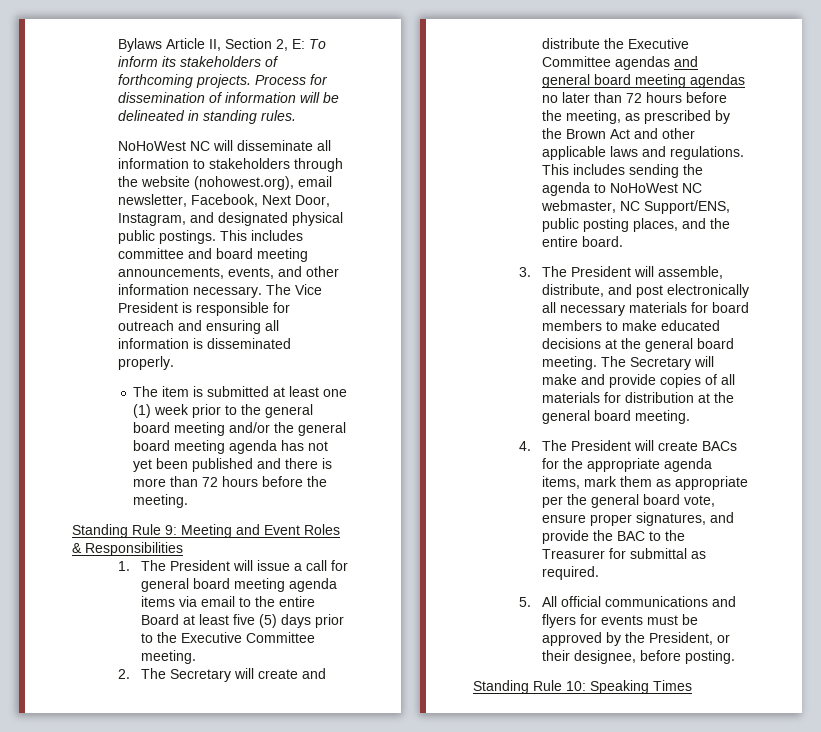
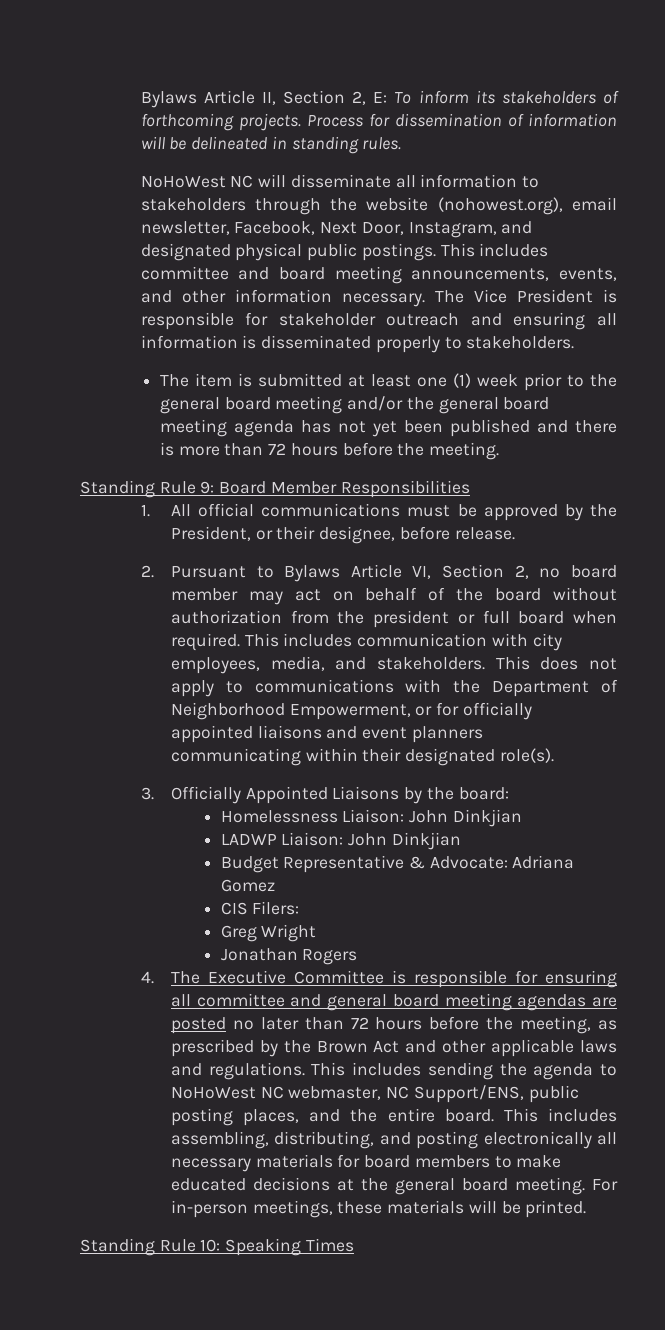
(290, 307) none -> [278,313,376,326] stakeholder
[117,356,174,370] properly. -> [375,336,575,353] properly to stakeholders.
[181,524,340,538] [72,542,183,556] [117,560,348,571] [140,578,337,592] [140,596,315,607] [140,614,344,628] [140,632,315,643] [140,650,196,664] [117,668,326,682] [541,38,689,49] [541,56,670,70] Meeting and Event Roles & Responsibilities // 1. The President will issue a call for general board meeting agenda items via email to the entire Board at least five (5) days prior to the Executive Committee meeting. // 2. The Secretary will create and distribute the Executive Committee agendas -> [219,480,470,498] [140,503,617,521] [170,526,515,544] [140,564,618,582] [170,587,618,605] [170,610,617,628] [170,633,562,651] [170,656,617,674] [170,679,618,697] [170,702,532,720] [170,725,483,743] [170,748,554,766] [140,786,509,804] [220,809,522,827] [220,832,461,850] [220,855,575,873] [220,879,275,892] [220,901,300,915] [220,924,317,942] [220,948,358,965] [140,970,617,988] [170,993,285,1007] Board Member Responsibilities // 1. All official communications must be approved by the President, or their designee, before release. // 2. Pursuant to Bylaws Article VI, Section 2, no board member may act on behalf of the board without authorization from the president or full board when required. This includes communication with city employees, media, and stakeholders. This does not apply to communications with the Department of Neighborhood Empowerment, or for officially appointed liaisons and event planners communicating within their designated role(s). // 3. Officially Appointed Liaisons by the board: // Homelessness Liaison: John Dinkjian // LADWP Liaison: John Dinkjian // Budget Representative & Advocate: Adriana Gomez // CIS Filers: // Greg Wright // Jonathan Rogers // 4. The Executive Committee is responsible for ensuring all committee
(745, 81) none -> [592,997,617,1007] [170,1017,226,1034] are posted
[518,266,723,279] [541,284,663,298] // 3. The President will assemble, distribute, and post -> [503,1108,617,1122] [170,1131,479,1149] This includes assembling, distributing, and posting
[600,356,714,370] [541,374,735,388] [541,392,734,403] [541,410,690,424] [518,440,737,451] [541,458,712,472] [541,476,748,490] [541,494,715,508] [541,512,734,526] [541,530,685,544] [541,548,706,559] [541,566,599,580] [518,596,736,607] [541,614,698,628] [541,632,730,646] [541,650,735,664] The Secretary will make and provide copies of all materials for distribution at the general board meeting. // 4. The President will create BACs for the appropriate agenda items, mark them as appropriate per the general board vote, ensure proper signatures, and provide the BAC to the Treasurer for submittal as required. // 5. All official communications and flyers for events must be approved by the President, or their designee, before posting. -> [592,1179,618,1191] [170,1200,587,1218] For in-person meetings, these materials will be printed.

